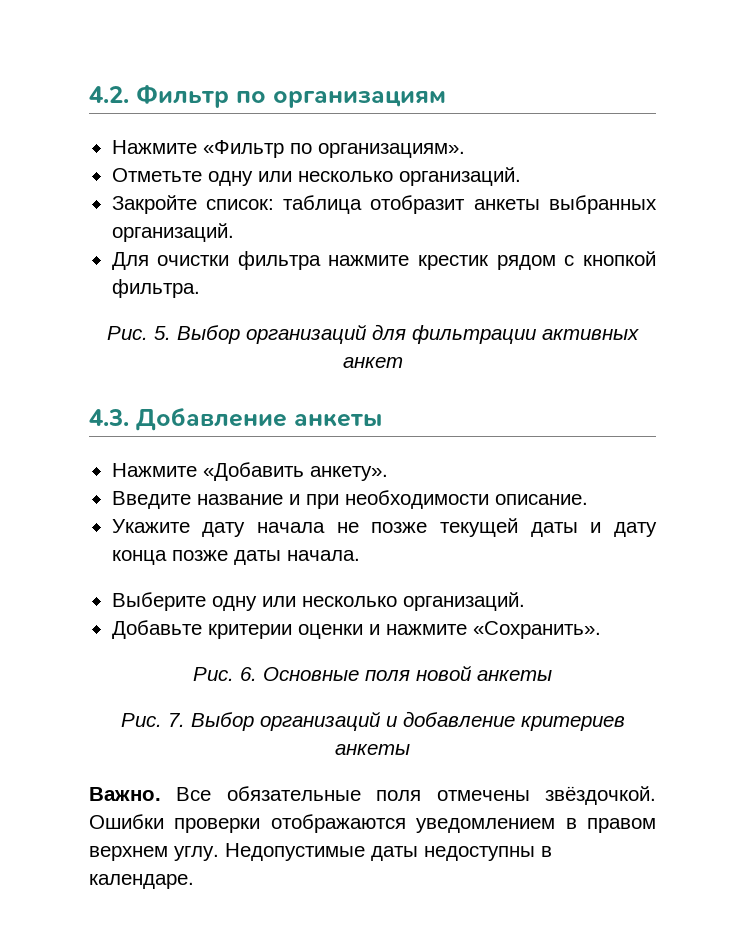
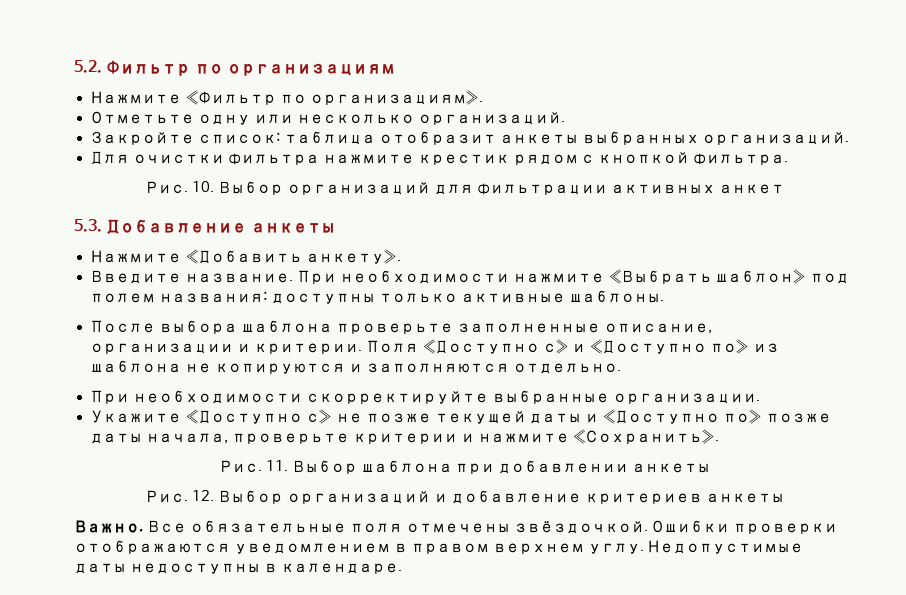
[89,86,129,103] 4.2. -> [74,60,102,73] 5.2.
[154,326,171,340] 5. -> [192,181,215,192] 10.
[89,409,129,426] 4.3. -> [74,219,102,232] 5.3.
[196,490,588,509] название и при необходимости описание. -> [184,269,850,284] [89,290,664,304] [89,320,712,334] [89,339,780,354] [89,360,621,374] [89,390,760,404] название. При необходимости нажмите «Выбрать шаблон» под полем названия: доступны только активные шаблоны. // После выбора шаблона проверьте заполненные описание, организации и критерии. Поля «Доступно с» и «Доступно по» из шаблона не копируются и заполняются отдельно. // При необходимости скорректируйте выбранные организации.
[202,522,325,537] дату начала -> [184,409,332,424] «Доступно с»
[613,522,657,537] [111,550,360,565] [111,592,525,611] [111,620,363,639] дату конца позже даты начала. // Выберите одну или несколько организаций. // Добавьте критерии оценки -> [602,409,832,424] [89,433,457,444] «Доступно по» позже даты начала, проверьте критерии
[240,665,471,681] 6. Основные поля новой -> [265,460,629,474] 11. Выбор шаблона при добавлении
[167,713,185,727] 7. -> [192,490,215,501] 12.

